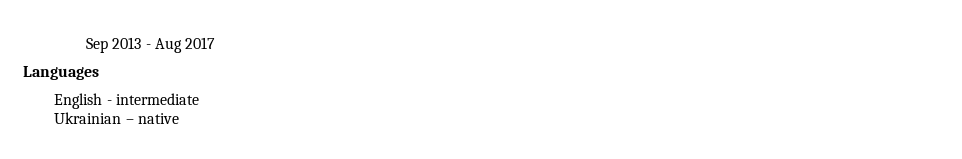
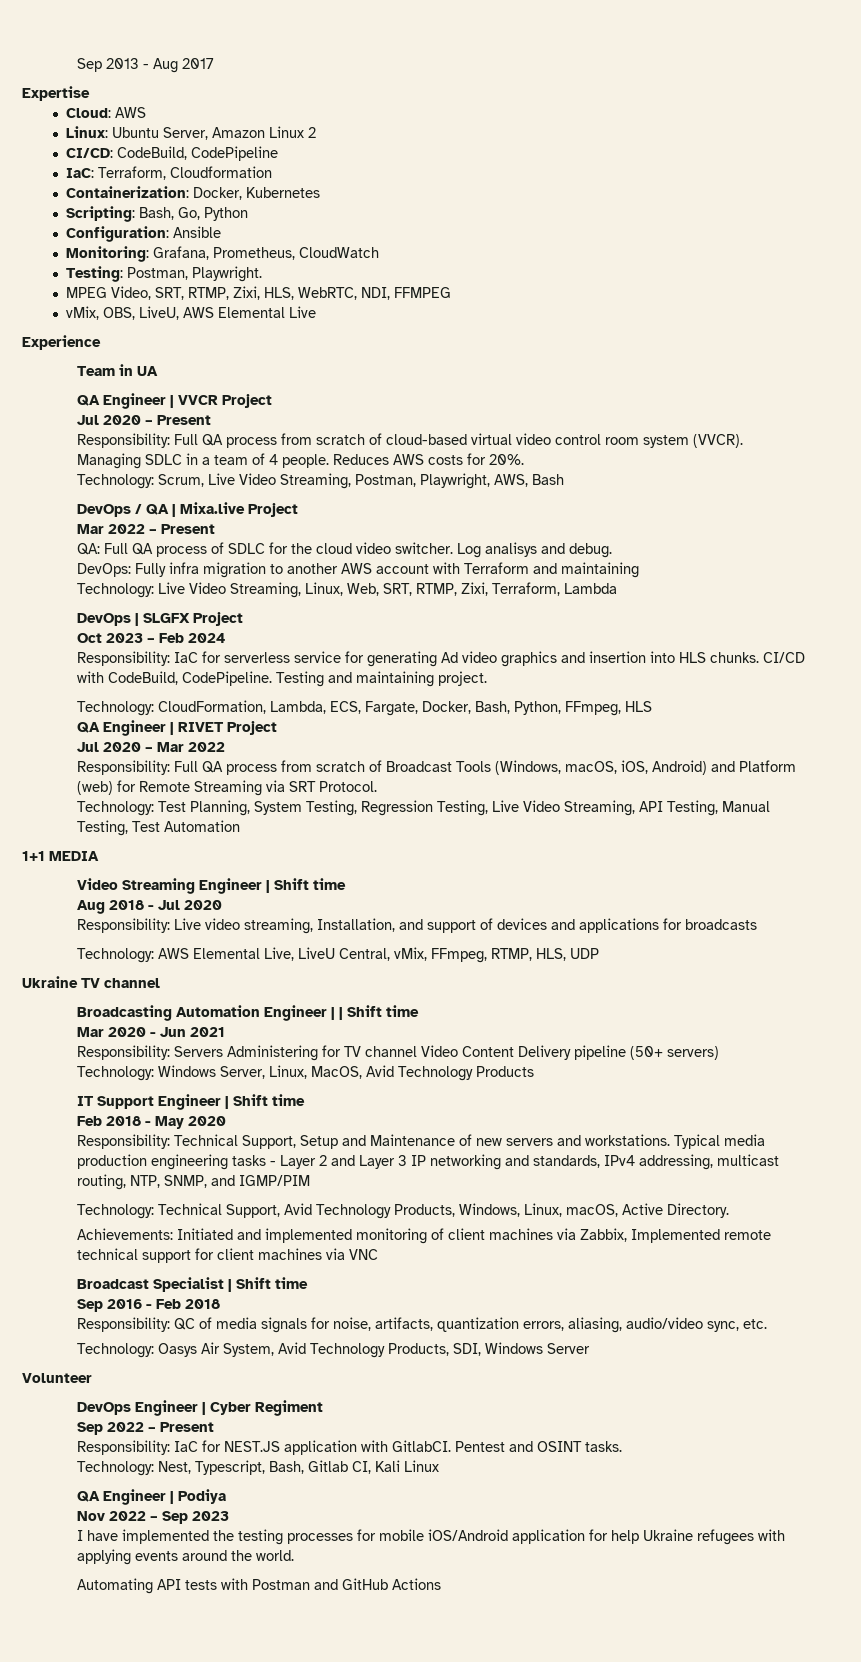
[23,66,99,80] [54,93,200,109] [54,112,180,124] Languages // English - intermediate // Ukrainian – native -> [22,86,90,101] [65,107,146,118] [65,126,316,140] [65,146,278,161] [65,166,272,180] [65,186,320,200] [65,206,248,222] [65,226,221,242] [65,246,379,262] [65,266,262,282] [65,286,451,300] [65,306,316,320] [22,335,101,350] [77,364,159,376] [77,393,273,409] [77,415,212,425] [77,433,744,448] [77,453,525,469] [77,473,565,489] [77,502,299,517] [77,524,216,534] [77,542,613,558] [77,562,640,578] [77,582,618,598] [77,612,244,626] [77,633,226,643] [77,651,806,667] [77,671,488,687] [77,700,653,716] [77,720,278,736] [77,742,226,752] [77,760,797,775] [77,780,378,796] [77,800,771,816] [77,820,241,836] [22,851,99,861] [77,878,347,894] [77,900,223,914] [77,918,758,934] [77,947,600,963] [22,976,160,988] [77,1005,420,1021] [77,1027,226,1037] [77,1045,720,1061] [77,1065,535,1081] [77,1094,306,1110] [77,1116,227,1129] [77,1134,766,1149] [77,1154,780,1170] [77,1174,311,1190] [77,1203,730,1219] [77,1228,772,1244] [77,1248,379,1263] [77,1277,309,1292] [77,1299,221,1312] [77,1317,768,1333] [77,1342,591,1358] [22,1373,92,1383] [77,1400,324,1416] [77,1422,215,1435] [77,1440,623,1455] [77,1460,440,1476] [77,1489,227,1505] [77,1511,230,1524] [77,1529,786,1545] [77,1549,295,1565] [77,1578,442,1594] Expertise // Cloud: AWS // Linux: Ubuntu Server, Amazon Linux 2 // CI/CD: CodeBuild, CodePipeline // IaC: Terraform, Cloudformation // Containerization: Docker, Kubernetes // Scripting: Bash, Go, Python // Configuration: Ansible // Monitoring: Grafana, Prometheus, CloudWatch // Testing: Postman, Playwright. // MPEG Video, SRT, RTMP, Zixi, HLS, WebRTC, NDI, FFMPEG // vMix, OBS, LiveU, AWS Elemental Live // Experience // Team in UA // QA Engineer | VVCR Project // Jul 2020 – Present // Responsibility: Full QA process from scratch of cloud-based virtual video control room system (VVCR). Managing SDLC in a team of 4 people. Reduces AWS costs for 20%. // Technology: Scrum, Live Video Streaming, Postman, Playwright, AWS, Bash // DevOps / QA | Mixa.live Project // Mar 2022 – Present // QA: Full QA process of SDLC for the cloud video switcher. Log analisys and debug. // DevOps: Fully infra migration to another AWS account with Terraform and maintaining // Technology: Live Video Streaming, Linux, Web, SRT, RTMP, Zixi, Terraform, Lambda // DevOps | SLGFX Project // Oct 2023 – Feb 2024 // Responsibility: IaC for serverless service for generating Ad video graphics and insertion into HLS chunks. CI/CD with CodeBuild, CodePipeline. Testing and maintaining project. // Technology: CloudFormation, Lambda, ECS, Fargate, Docker, Bash, Python, FFmpeg, HLS // QA Engineer | RIVET Project // Jul 2020 – Mar 2022 // Responsibility: Full QA process from scratch of Broadcast Tools (Windows, macOS, iOS, Android) and Platform (web) for Remote Streaming via SRT Protocol. // Technology: Test Planning, System Testing, Regression Testing, Live Video Streaming, API Testing, Manual Testing, Test Automation // 1+1 MEDIA // Video Streaming Engineer | Shift time // Aug 2018 - Jul 2020 // Responsibility: Live video streaming, Installation, and support of devices and applications for broadcasts // Technology: AWS Elemental Live, LiveU Central, vMix, FFmpeg, RTMP, HLS, UDP // Ukraine TV channel // Broadcasting Automation Engineer | | Shift time // Mar 2020 - Jun 2021 // Responsibility: Servers Administering for TV channel Video Content Delivery pipeline (50+ servers) // Technology: Windows Server, Linux, MacOS, Avid Technology Products // IT Support Engineer | Shift time // Feb 2018 - May 2020 // Responsibility: Technical Support, Setup and Maintenance of new servers and workstations. Typical media production engineering tasks - Layer 2 and Layer 3 IP networking and standards, IPv4 addressing, multicast routing, NTP, SNMP, and IGMP/PIM // Technology: Technical Support, Avid Technology Products, Windows, Linux, macOS, Active Directory. // Achievements: Initiated and implemented monitoring of client machines via Zabbix, Implemented remote technical support for client machines via VNC // Broadcast Specialist | Shift time // Sep 2016 - Feb 2018 // Responsibility: QC of media signals for noise, artifacts, quantization errors, aliasing, audio/video sync, etc. // Technology: Oasys Air System, Avid Technology Products, SDI, Windows Server // Volunteer // DevOps Engineer | Cyber Regiment // Sep 2022 – Present // Responsibility: IaC for NEST.JS application with GitlabCI. Pentest and OSINT tasks. // Technology: Nest, Typescript, Bash, Gitlab CI, Kali Linux // QA Engineer | Podiya // Nov 2022 – Sep 2023 // I have implemented the testing processes for mobile iOS/Android application for help Ukraine refugees with applying events around the world. // Automating API tests with Postman and GitHub Actions

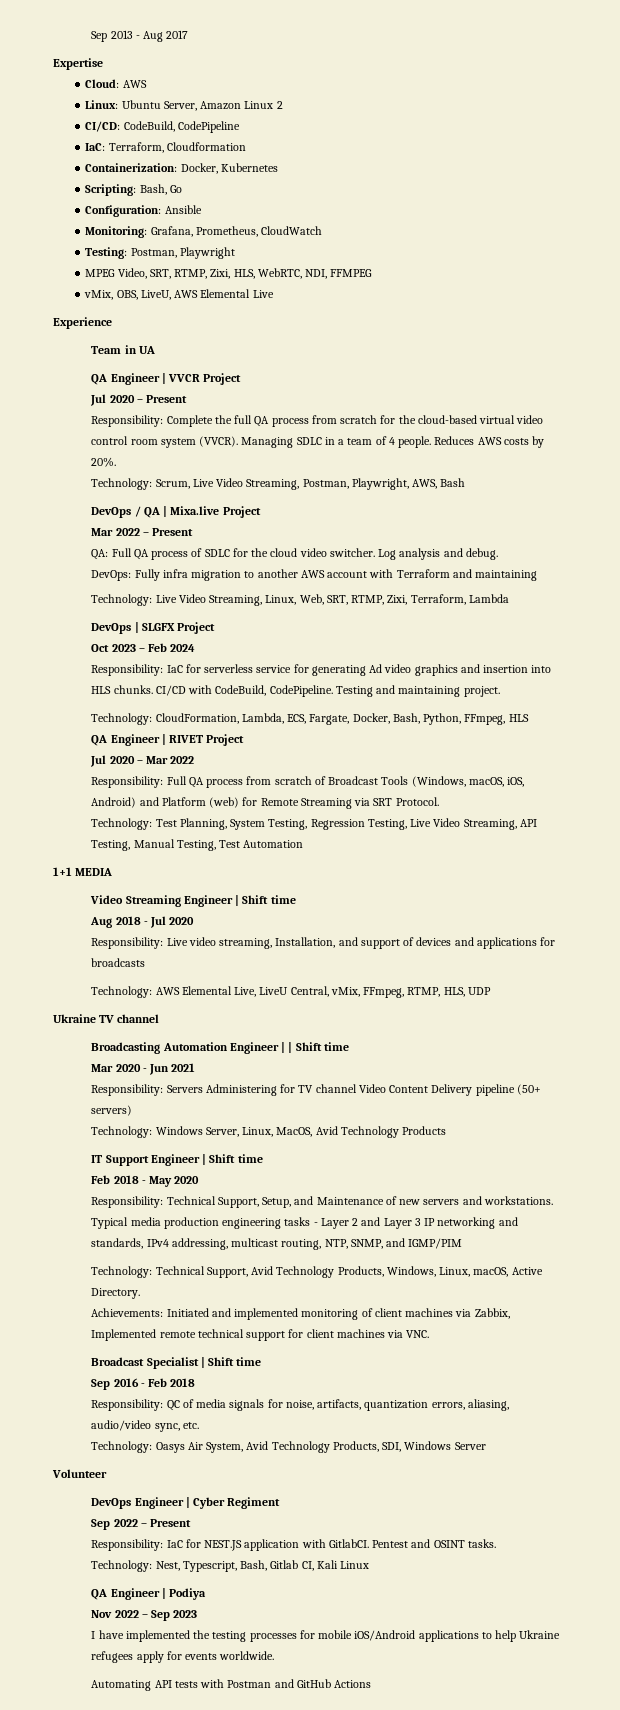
[177,207,248,221] Go, Python -> [169,185,182,193] Go
[191,266,262,282] Playwright. -> [179,247,235,259] Playwright
[174,433,383,448] Full QA process from scratch of -> [166,415,416,427] Complete the full QA process from scratch for the
[467,453,487,465] for -> [532,436,545,448] by
[485,542,538,557] analisys -> [399,548,441,560] analysis
[300,1135,339,1149] Setup -> [262,1197,292,1208] Setup,
[349,1249,379,1260] VNC -> [406,1330,430,1338] VNC.
[512,1529,609,1544] application for -> [418,1630,492,1642] applications to
[758,1529,786,1541] [77,1549,295,1565] with applying events around the world. -> [136,1651,275,1663] apply for events worldwide.

